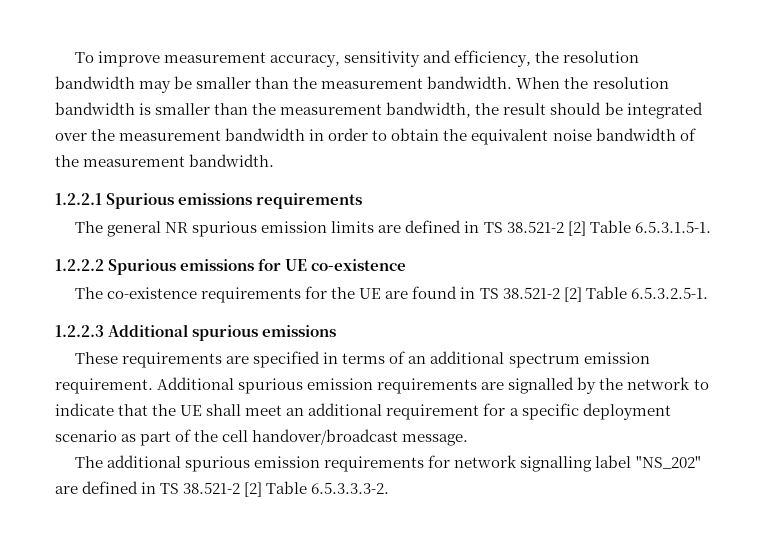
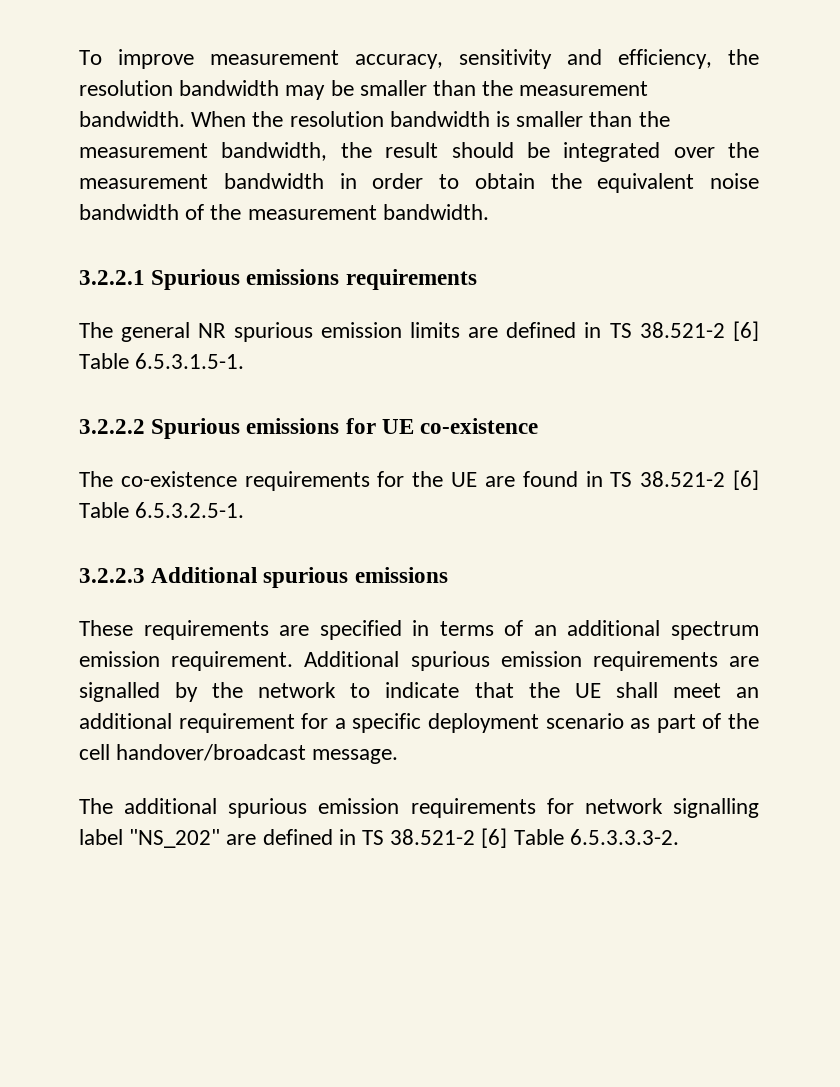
[55,193,102,205] 1.2.2.1 -> [79,270,145,285] 3.2.2.1
[567,221,586,236] [2] -> [732,321,759,341] [6]
[55,259,104,271] 1.2.2.2 -> [79,419,145,434] 3.2.2.2
[563,287,582,302] [2] -> [733,470,760,490] [6]
[55,325,104,337] 1.2.2.3 -> [79,568,145,583] 3.2.2.3
[244,482,263,497] [2] -> [481,828,508,848] [6]

